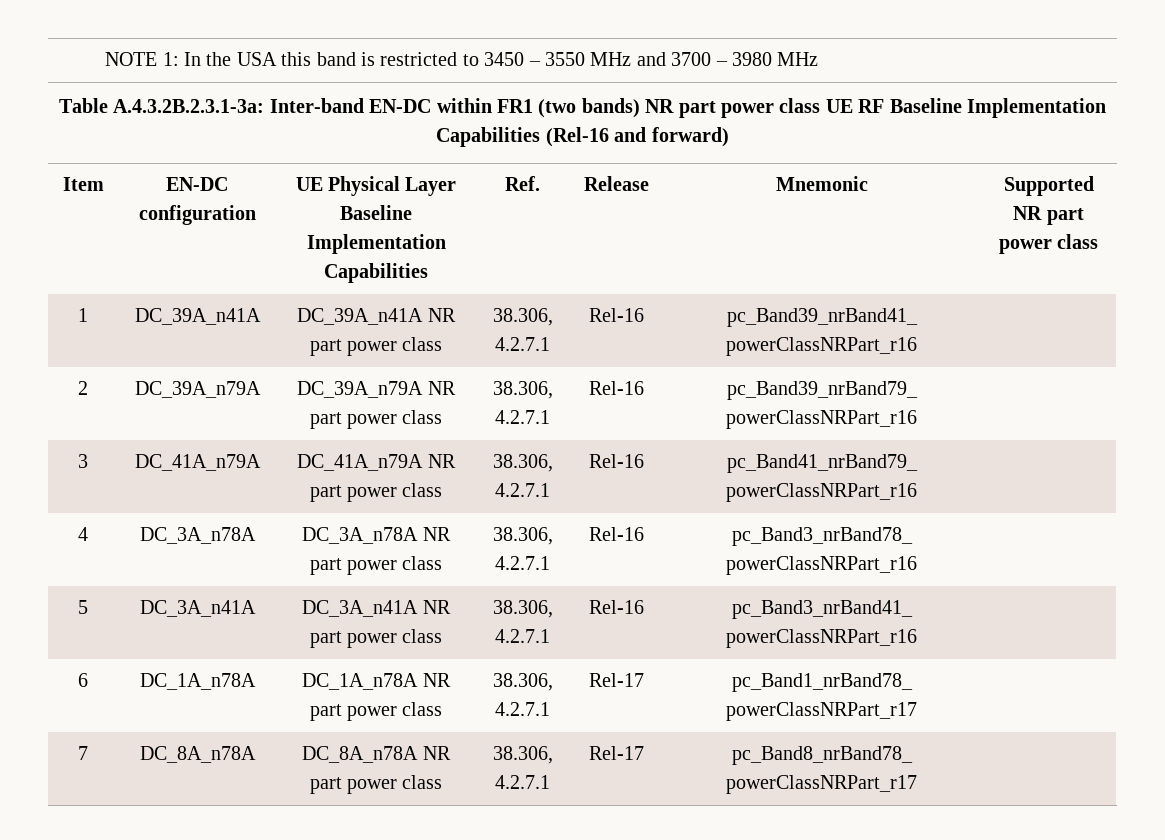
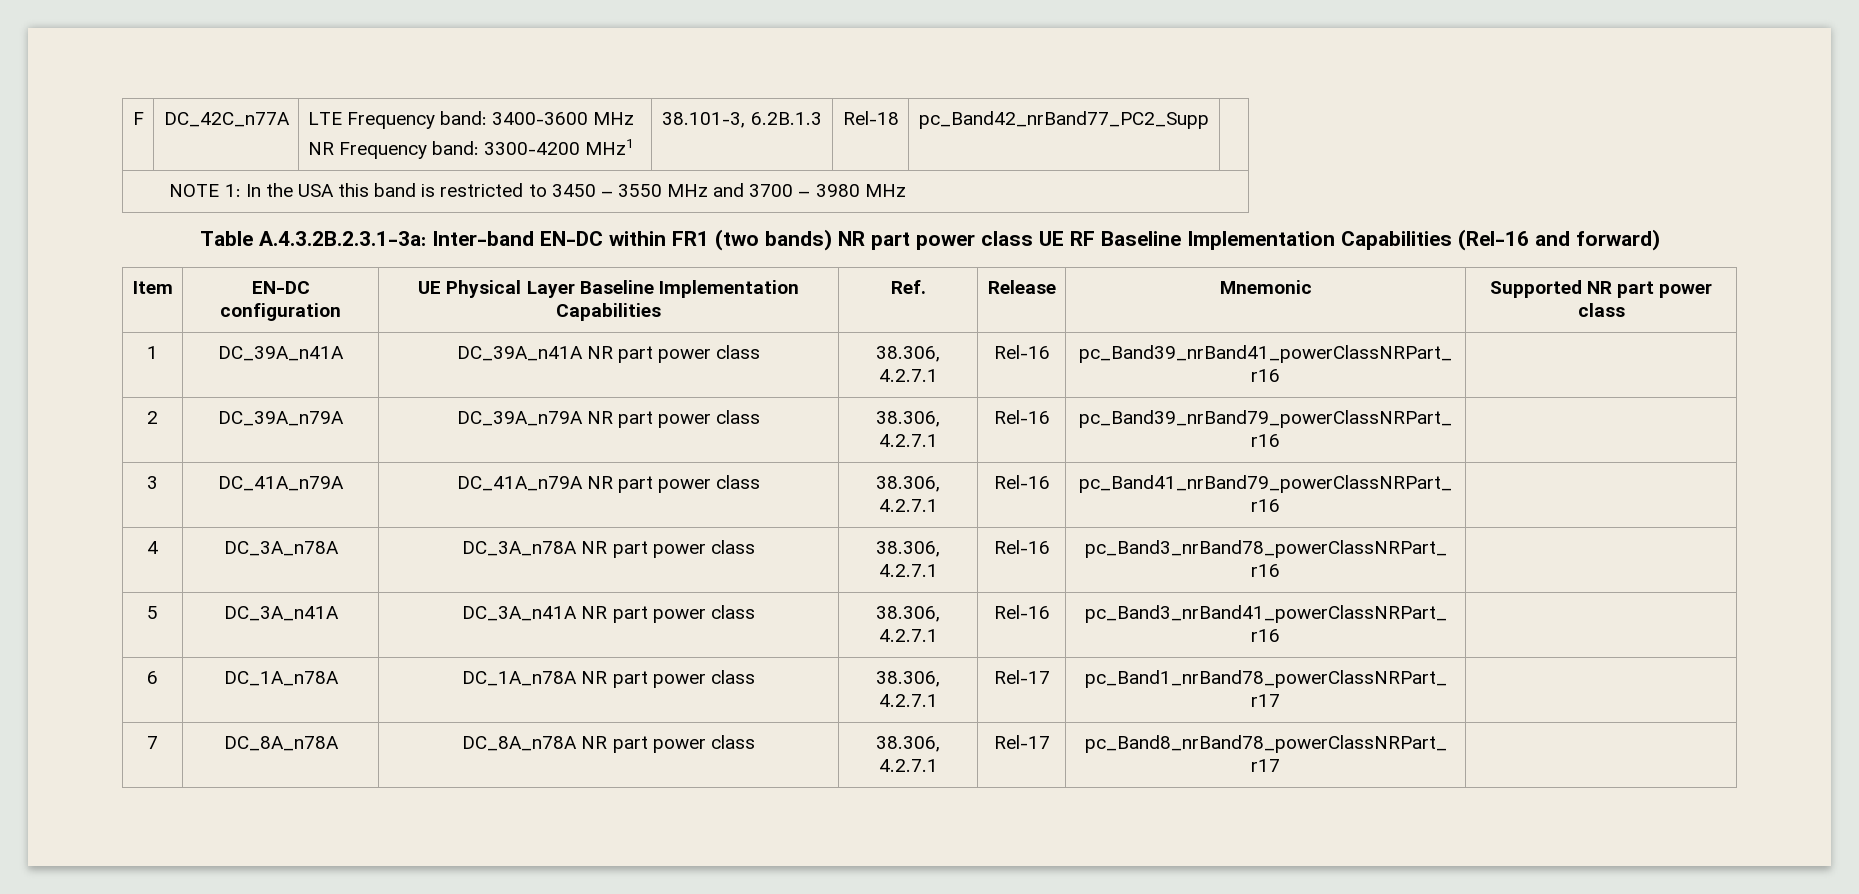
(105, 59) none -> [132,112,144,125] [163,112,290,127] [307,111,635,129] [307,139,635,159] [662,112,822,128] [842,111,899,125] [919,111,1209,129] F | DC_42C_n77A | LTE Frequency band: 3400-3600 MHz // NR Frequency band: 3300-4200 MHz1 | 38.101-3, 6.2B.1.3 | Rel-18 | pc_Band42_nrBand77_PC2_Supp | //

